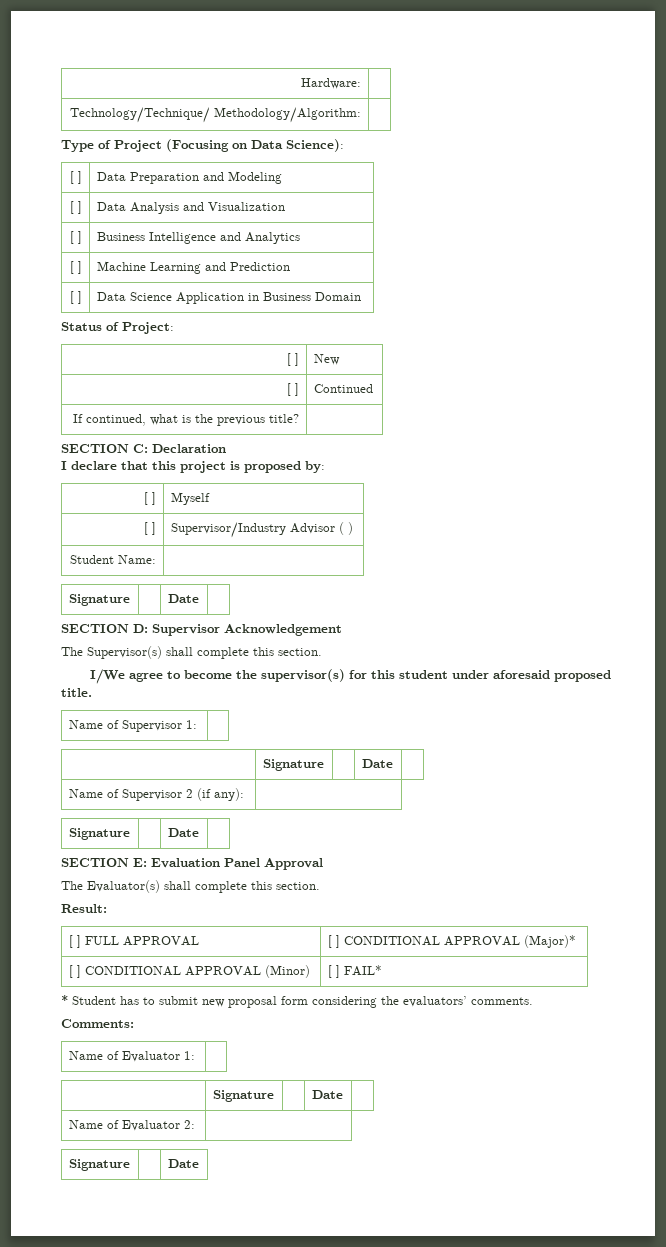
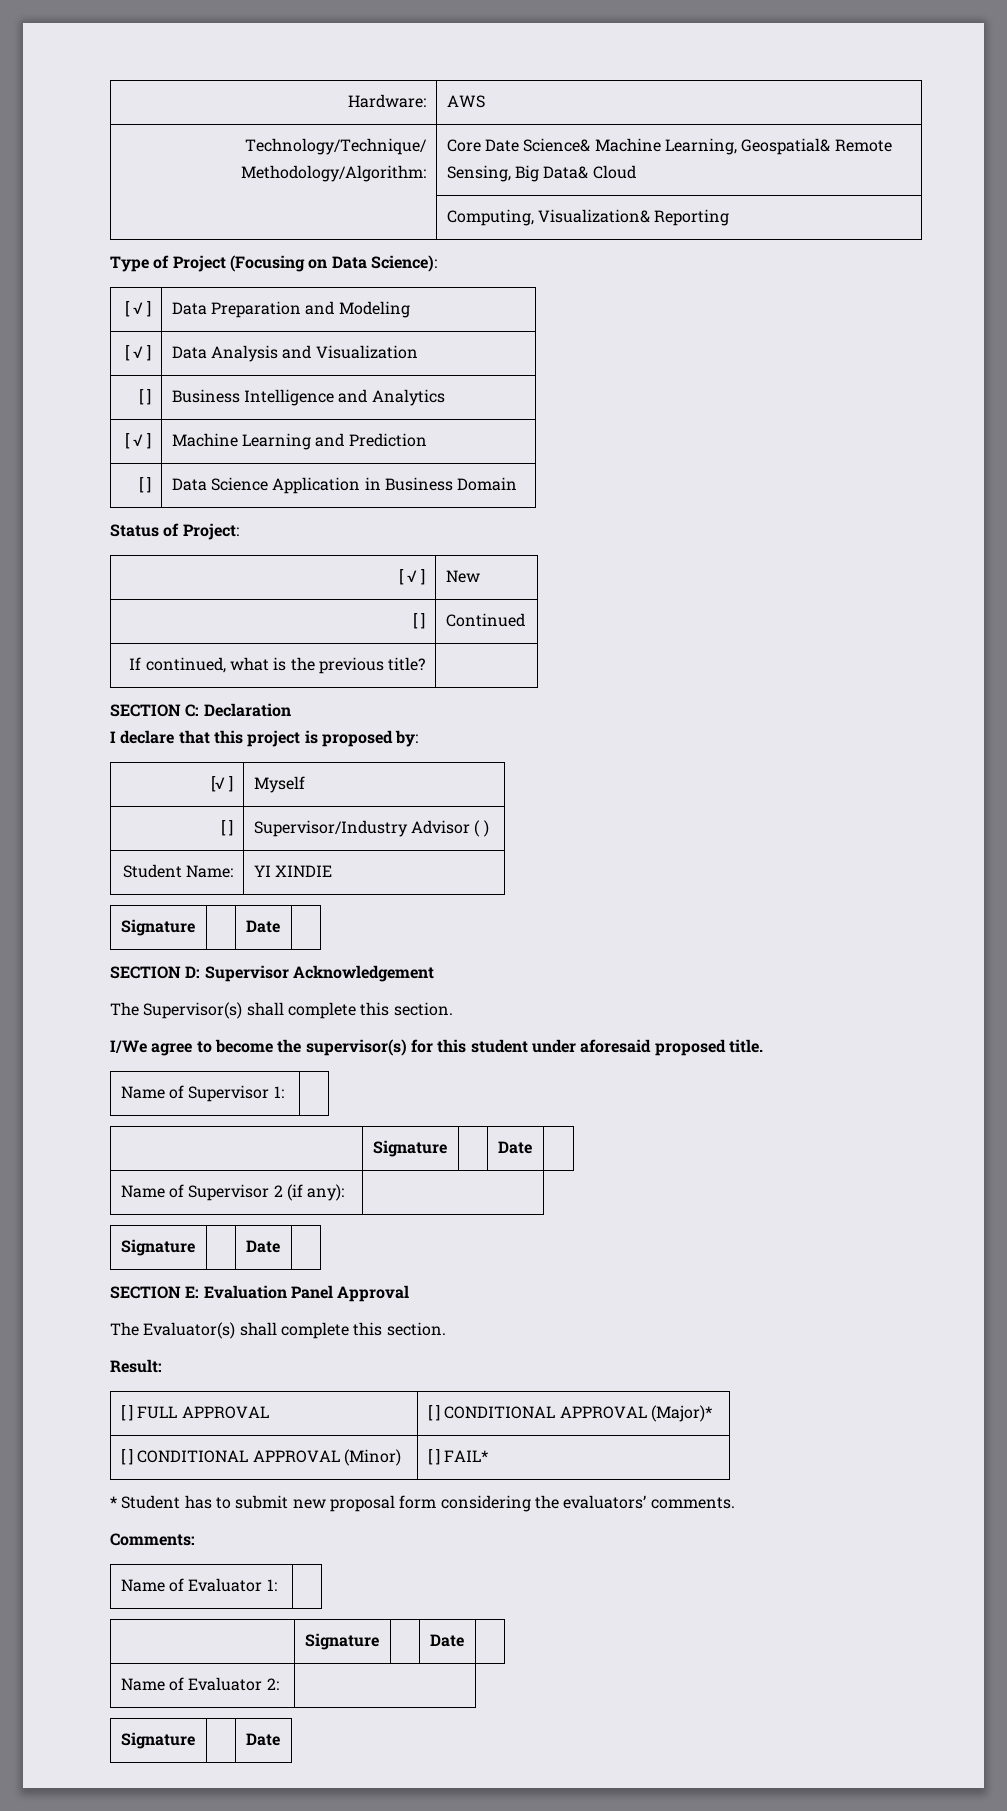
(362, 83) none -> [446,95,485,108] AWS
(362, 115) none -> [446,138,892,155] [446,165,636,182] [446,209,730,226] Core Date Science& Machine Learning, Geospatial& Remote Sensing, Big Data& Cloud // | Computing, Visualization& Reporting
(75, 177) none -> [133,302,144,314] √
(75, 207) none -> [133,346,144,358] √
(75, 267) none -> [133,434,144,446] √
(292, 359) none -> [407,570,418,582] √
[144,492,149,505] [ -> [211,776,226,792] [√
(157, 559) none -> [253,865,332,877] YI XINDIE

